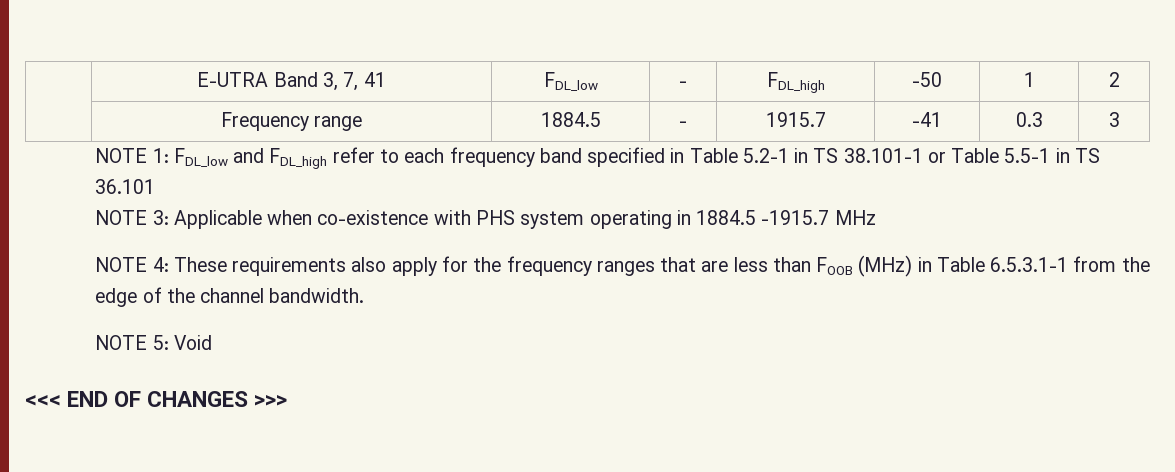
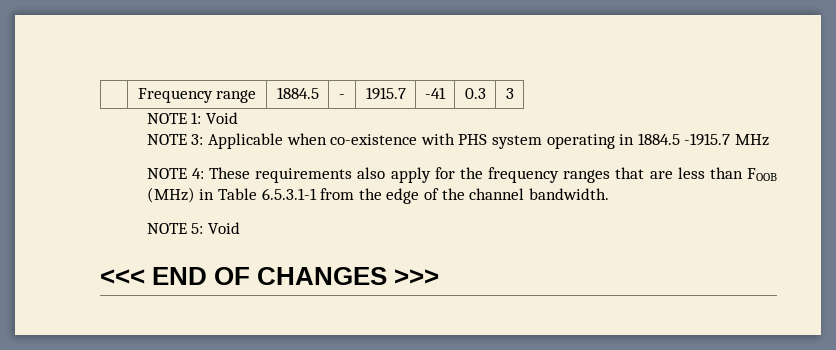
[197,72,386,91] [543,72,598,91] [679,81,687,87] [766,72,825,93] [912,72,943,87] [1023,72,1035,87] [1108,72,1120,87] | E-UTRA Band 3, 7, 41 | FDL_low | - | FDL_high | -50 | 1 | 2 // -> (137, 95) none
[173,147,1100,169] [95,179,156,194] FDL_low and FDL_high refer to each frequency band specified in Table 5.2-1 in TS 38.101-1 or Table 5.5-1 in TS 36.101 -> [205,112,238,124] Void

